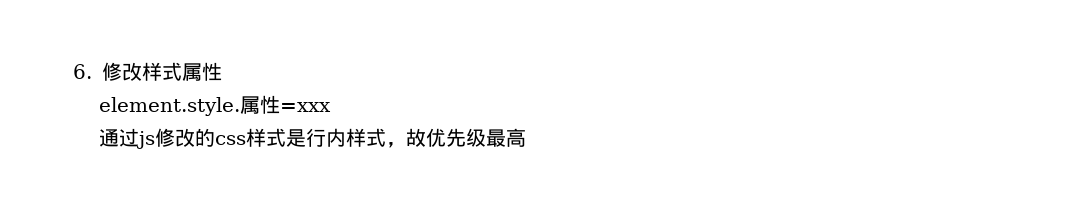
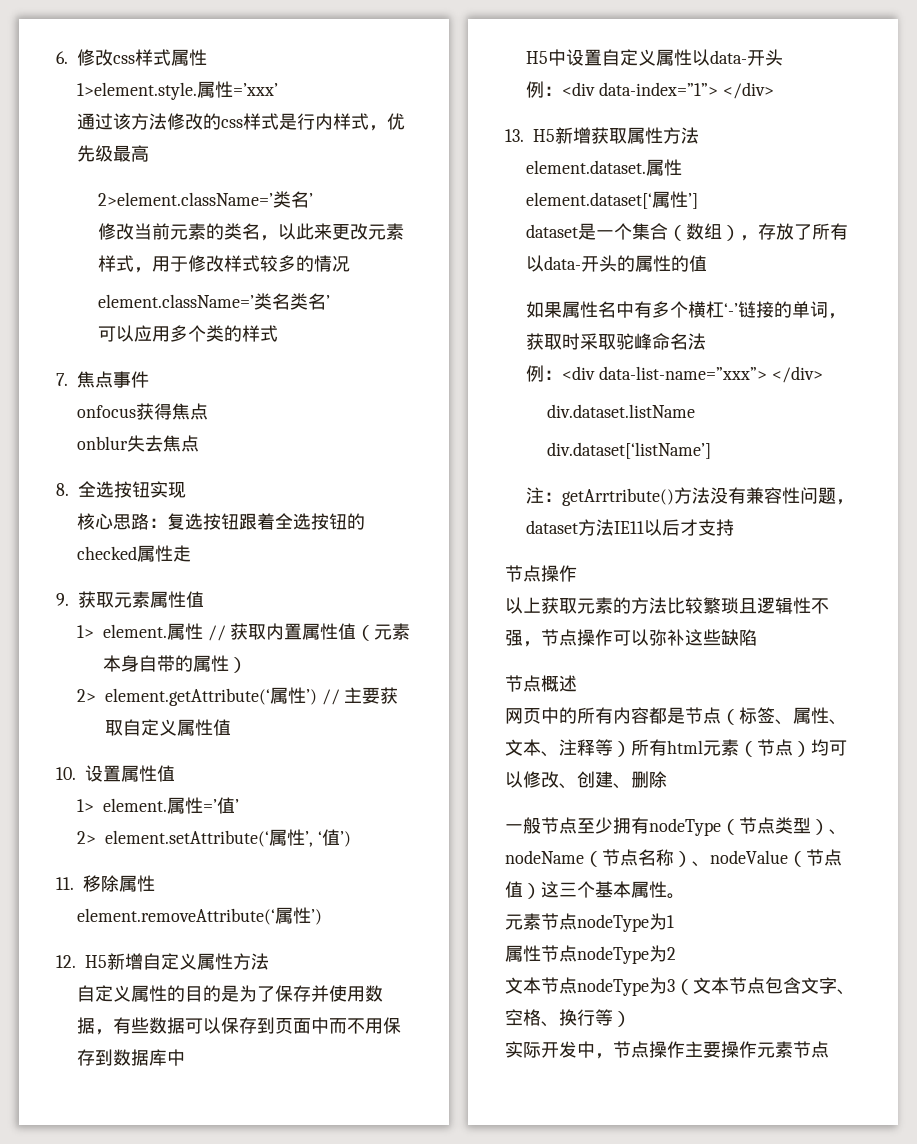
(142, 71) none -> [113,55,136,64] css
[98,95,331,116] element.style.属性=xxx -> [77,81,279,100] 1>element.style.属性=’xxx’
[136,131,155,149] js -> [113,113,168,130] 该方法
[405,128,426,147] 故 -> (388, 128) none
(526, 137) none -> [98,191,314,208] [98,223,405,241] [98,255,351,273] [98,293,331,310] [98,325,279,342] [56,371,150,388] [77,403,209,420] [77,435,200,452] [56,481,186,498] [77,513,366,530] [77,545,192,562] [56,591,204,608] [77,623,411,641] [102,655,247,673] [77,687,399,706] [104,719,231,736] [56,765,175,782] [77,797,239,814] [77,829,351,847] [56,875,155,892] [77,907,323,925] [56,953,269,970] [77,985,384,1002] [77,1017,402,1035] [77,1049,186,1066] [526,49,784,66] [526,81,774,99] [505,127,699,144] [526,159,683,176] [526,191,699,209] [526,223,849,241] [526,255,708,272] [526,301,847,319] [526,333,707,350] [526,365,823,383] [547,404,696,418] [547,442,712,459] [526,487,855,506] [526,519,735,536] [505,565,577,582] [505,597,829,614] [505,629,757,647] [505,675,577,692] [505,707,847,725] [505,739,847,757] [505,771,667,789] [505,817,847,836] [505,849,842,867] [505,881,685,899] [505,913,674,932] [505,945,676,964] [505,977,855,996] [505,1009,631,1027] [505,1041,829,1059] // 2>element.className=’类名’ // 修改当前元素的类名，以此来更改元素样式，用于修改样式较多的情况 // element.className=’类名类名’ // 可以应用多个类的样式 // 7.焦点事件 // onfocus获得焦点 // onblur失去焦点 // 8.全选按钮实现 // 核心思路：复选按钮跟着全选按钮的checked属性走 // 9.获取元素属性值 // 1> element.属性 // 获取内置属性值（元素本身自带的属性） // 2> element.getAttribute(‘属性’) // 主要获取自定义属性值 // 10.设置属性值 // 1> element.属性=’值’ // 2> element.setAttribute(‘属性’, ‘值’) // 11.移除属性 // element.removeAttribute(‘属性’) // 12. H5新增自定义属性方法 // 自定义属性的目的是为了保存并使用数据，有些数据可以保存到页面中而不用保存到数据库中 // H5中设置自定义属性以data-开头 // 例：<div data-index=”1”> </div> // 13. H5新增获取属性方法 // element.dataset.属性 // element.dataset[‘属性’] // dataset是一个集合（数组），存放了所有以data-开头的属性的值 // 如果属性名中有多个横杠‘-’链接的单词，获取时采取驼峰命名法 // 例：<div data-list-name=”xxx”> </div> // div.dataset.listName // div.dataset[‘listName’] // 注：getArrtribute()方法没有兼容性问题，dataset方法IE11以后才支持 // 节点操作 // 以上获取元素的方法比较繁琐且逻辑性不强，节点操作可以弥补这些缺陷 // 节点概述 // 网页中的所有内容都是节点（标签、属性、文本、注释等）所有html元素（节点）均可以修改、创建、删除 // 一般节点至少拥有nodeType（节点类型）、nodeName（节点名称）、nodeValue（节点值）这三个基本属性。 // 元素节点nodeType为1 // 属性节点nodeType为2 // 文本节点nodeType为3（文本节点包含文字、空格、换行等） // 实际开发中，节点操作主要操作元素节点

